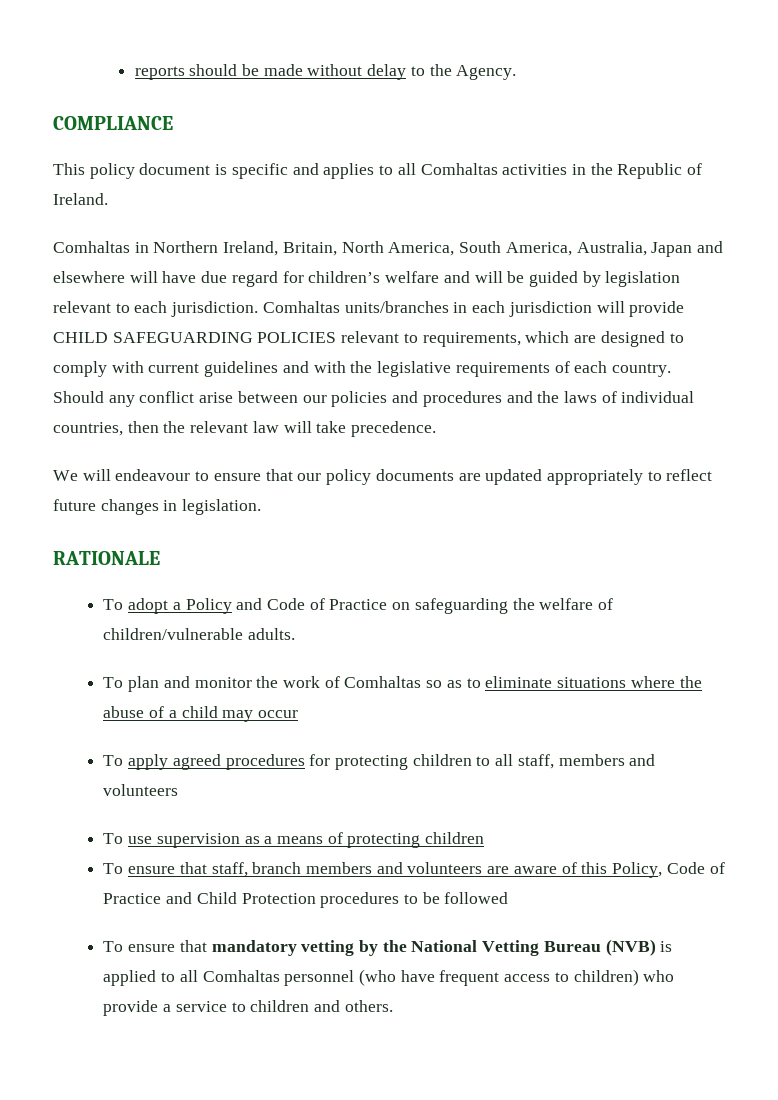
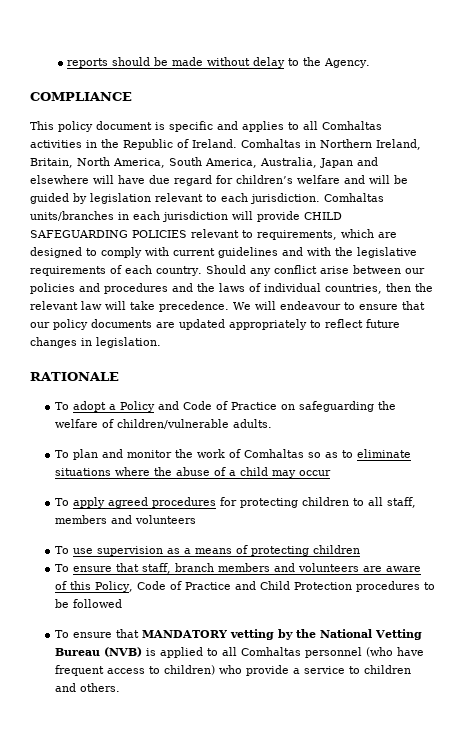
(108, 199) // -> (237, 143) none
(437, 429) // -> (229, 306) none
[211,940,297,956] mandatory -> [141,630,227,638] MANDATORY

